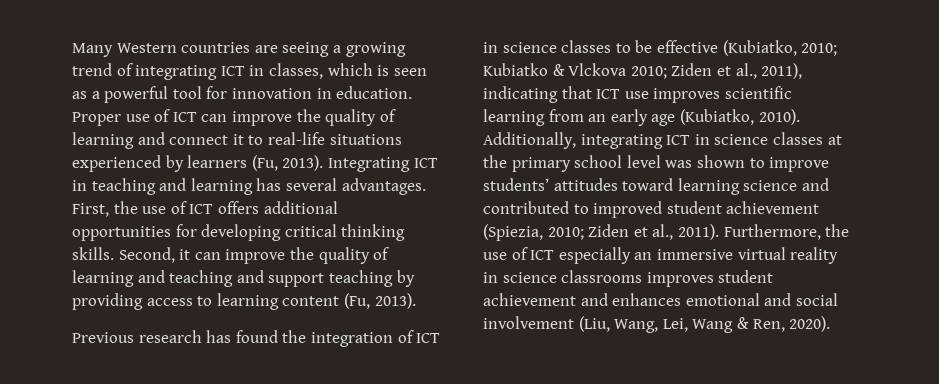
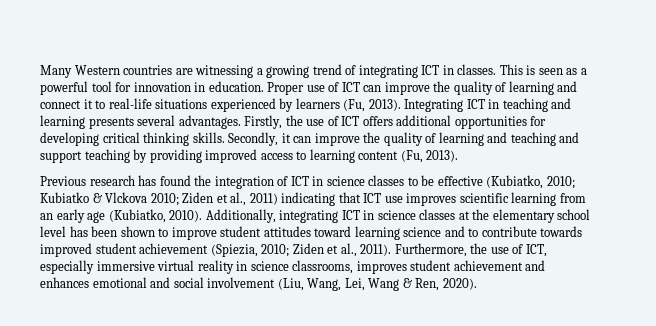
[282,42,330,57] seeing -> [195,65,254,78] witnessing
[268,63,373,79] classes, which -> [457,64,523,75] classes. This
[256,178,282,191] has -> [88,117,134,129] presents
[72,203,109,217] First, -> [244,115,283,129] Firstly,
[118,247,175,263] Second, -> [228,132,279,146] Secondly,
(143, 301) none -> [205,149,258,163] improved
[761,63,803,79] 2011), -> [249,193,278,205] 2011)
[511,157,571,172] primary -> [492,209,555,223] elementary
[665,160,693,168] was -> [69,226,118,237] has been
[483,178,549,191] students’ -> [220,226,262,237] student
[483,201,589,214] contributed to -> [468,226,583,237] to contribute towards
[530,247,653,264] ICT especially an -> [525,244,547,257] [40,260,94,274] ICT, especially
[561,270,643,283] classrooms -> [292,260,354,274] classrooms,

